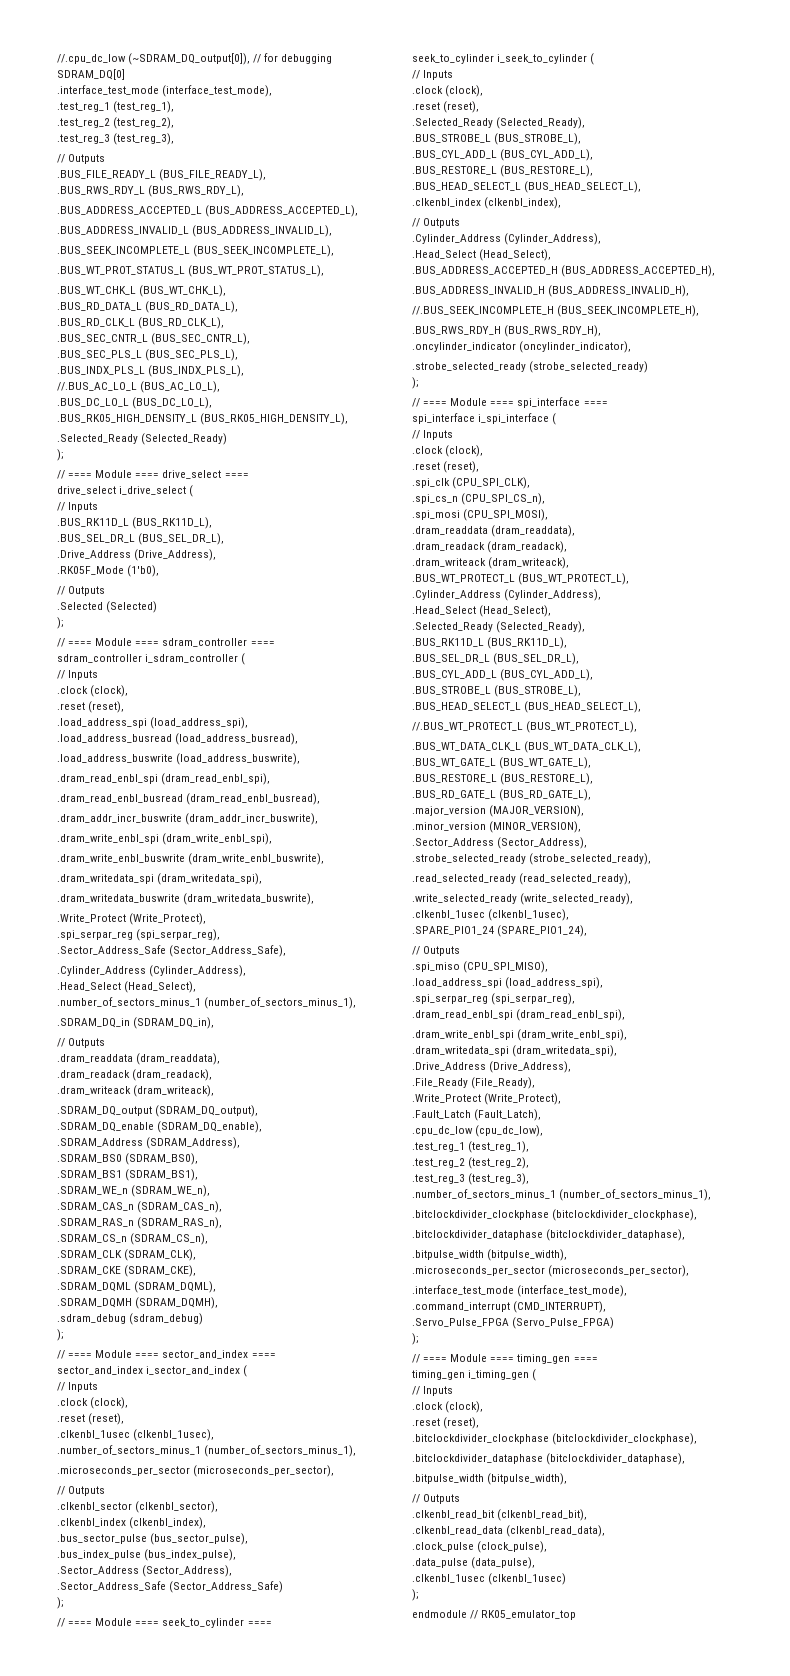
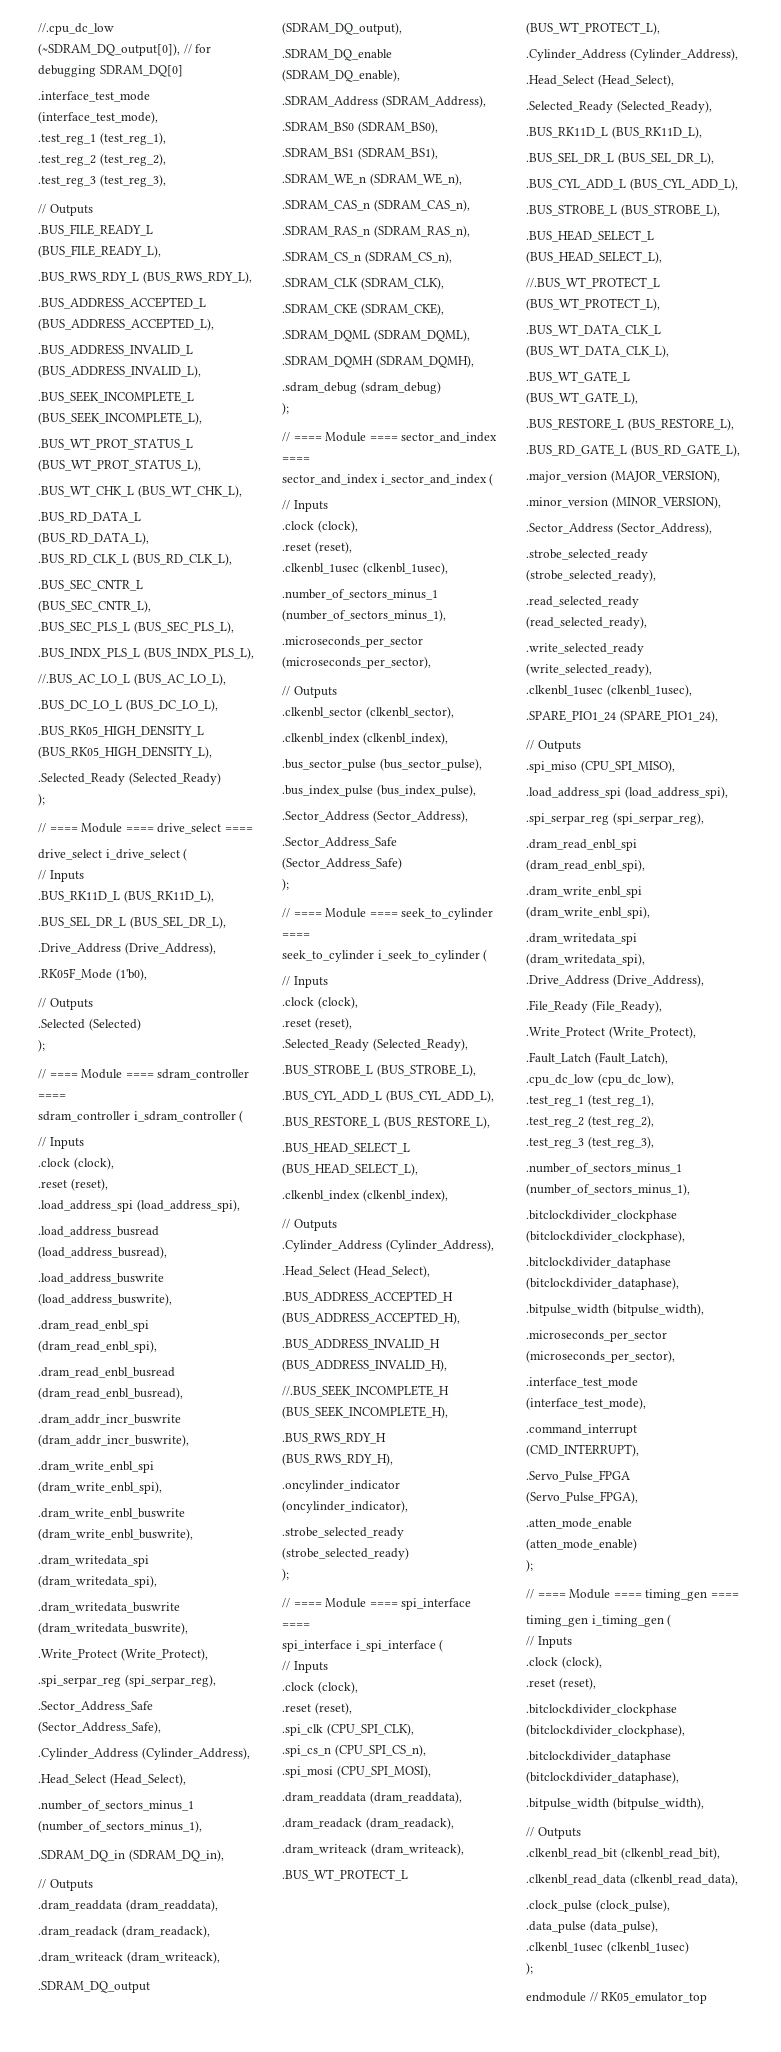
[512,1317,615,1329] (Servo_Pulse_FPGA) -> [526,1491,638,1504] [526,1518,632,1529] [526,1538,637,1551] (Servo_Pulse_FPGA), // .atten_mode_enable (atten_mode_enable)

